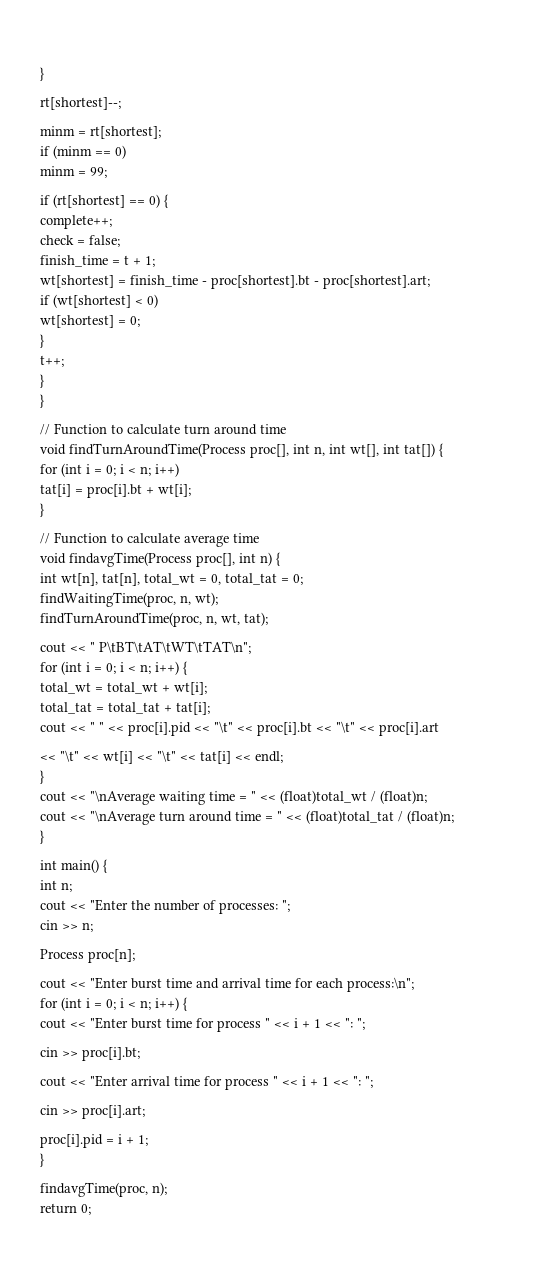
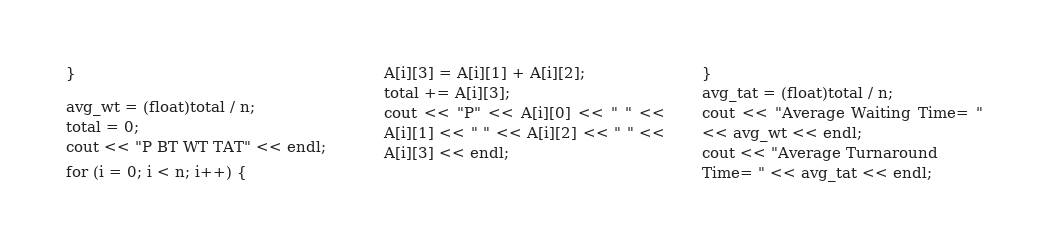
[40,67,44,81] [40,97,121,110] [40,126,161,139] [40,145,126,159] [40,166,107,178] [40,194,168,208] [40,215,112,229] [40,235,120,247] [40,255,155,267] [40,275,430,289] [40,294,158,308] [40,315,140,328] [40,334,44,348] [40,355,64,367] [40,374,44,388] [40,394,44,408] [40,423,286,435] [40,443,443,458] [40,463,179,477] [40,484,191,498] [40,503,44,517] [40,532,259,547] [40,552,280,567] [40,573,303,586] [40,592,218,607] [40,612,268,627] [40,641,251,654] [40,661,187,675] [40,682,207,695] [40,702,210,715] [40,721,439,736] [40,750,283,764] [40,770,44,784] [40,790,427,805] [40,810,454,825] [40,830,44,844] [40,859,107,873] [40,880,72,892] [40,899,290,914] [40,920,93,932] [40,949,135,963] [40,977,414,992] [40,997,187,1011] [40,1017,365,1032] [40,1047,140,1061] [40,1075,373,1090] [40,1105,145,1119] [40,1134,148,1148] [40,1153,44,1167] [40,1182,167,1197] [40,1203,91,1215] } // rt[shortest]--; // minm = rt[shortest]; // if (minm == 0) // minm = 99; // if (rt[shortest] == 0) { // complete++; // check = false; // finish_time = t + 1; // wt[shortest] = finish_time - proc[shortest].bt - proc[shortest].art; // if (wt[shortest] < 0) // wt[shortest] = 0; // } // t++; // } // } // // Function to calculate turn around time // void findTurnAroundTime(Process proc[], int n, int wt[], int tat[]) { // for (int i = 0; i < n; i++) // tat[i] = proc[i].bt + wt[i]; // } // // Function to calculate average time // void findavgTime(Process proc[], int n) { // int wt[n], tat[n], total_wt = 0, total_tat = 0; // findWaitingTime(proc, n, wt); // findTurnAroundTime(proc, n, wt, tat); // cout << " P\tBT\tAT\tWT\tTAT\n"; // for (int i = 0; i < n; i++) { // total_wt = total_wt + wt[i]; // total_tat = total_tat + tat[i]; // cout << " " << proc[i].pid << "\t" << proc[i].bt << "\t" << proc[i].art // << "\t" << wt[i] << "\t" << tat[i] << endl; // } // cout << "\nAverage waiting time = " << (float)total_wt / (float)n; // cout << "\nAverage turn around time = " << (float)total_tat / (float)n; // } // int main() { // int n; // cout << "Enter the number of processes: "; // cin >> n; // Process proc[n]; // cout << "Enter burst time and arrival time for each process:\n"; // for (int i = 0; i < n; i++) { // cout << "Enter burst time for process " << i + 1 << ": "; // cin >> proc[i].bt; // cout << "Enter arrival time for process " << i + 1 << ": "; // cin >> proc[i].art; // proc[i].pid = i + 1; // } // findavgTime(proc, n); // return 0; -> [66,67,76,81] [66,101,255,116] [66,121,139,134] [66,141,326,154] [66,165,247,180] [383,66,585,80] [384,86,510,100] [384,106,665,120] [383,126,665,140] [383,146,509,160] [702,67,712,81] [702,87,893,102] [702,106,983,121] [702,127,862,142] [702,147,938,161] [702,166,932,182] } // avg_wt = (float)total / n; // total = 0; // cout << "P BT WT TAT" << endl; // for (i = 0; i < n; i++) { // A[i][3] = A[i][1] + A[i][2]; // total += A[i][3]; // cout << "P" << A[i][0] << " " << A[i][1] << " " << A[i][2] << " " << A[i][3] << endl; // } // avg_tat = (float)total / n; // cout << "Average Waiting Time= " << avg_wt << endl; // cout << "Average Turnaround Time= " << avg_tat << endl;

